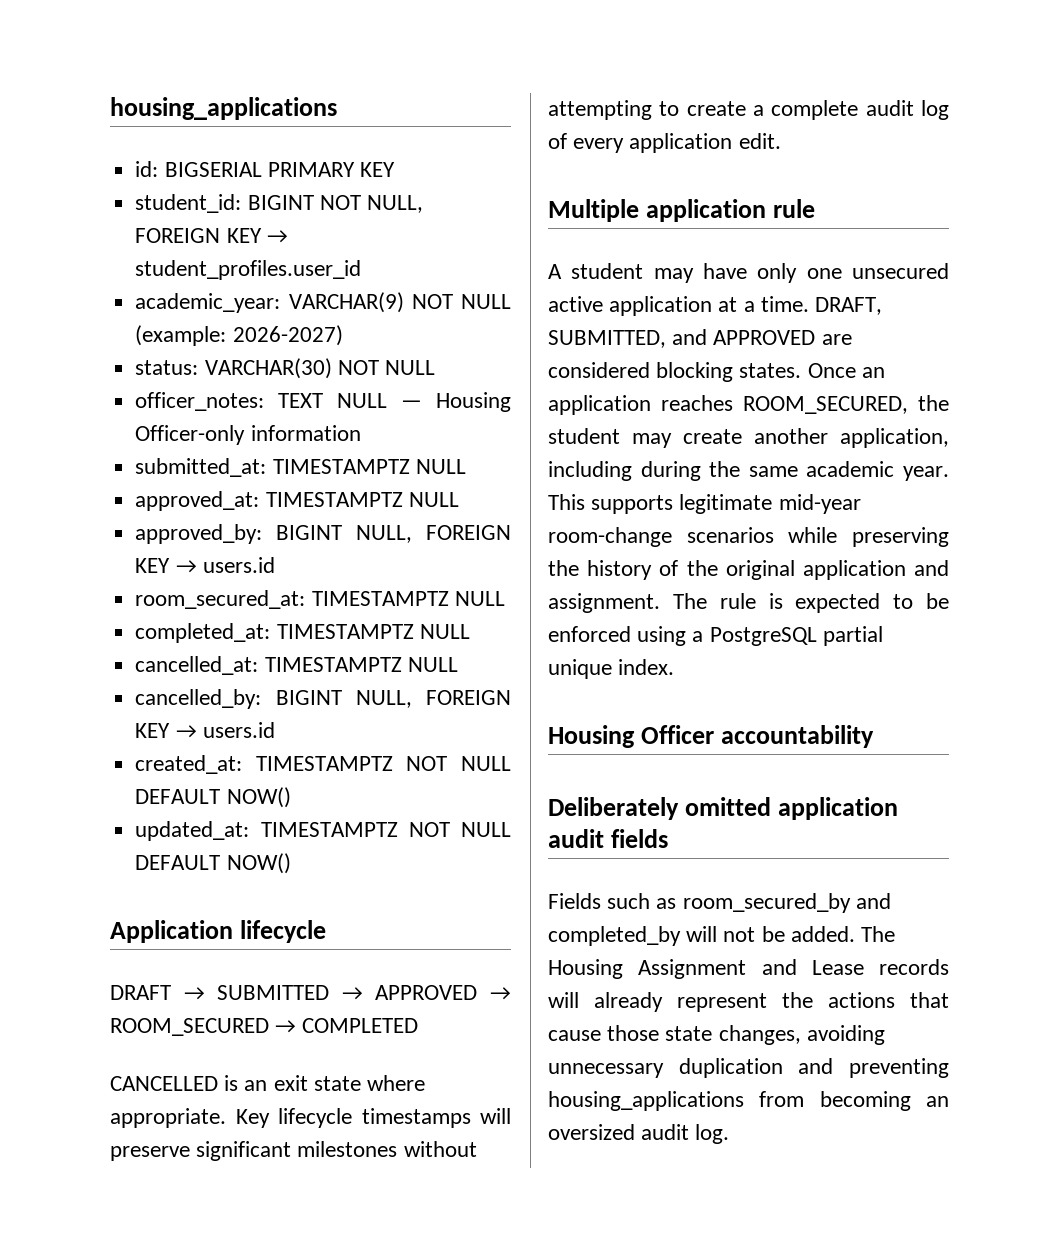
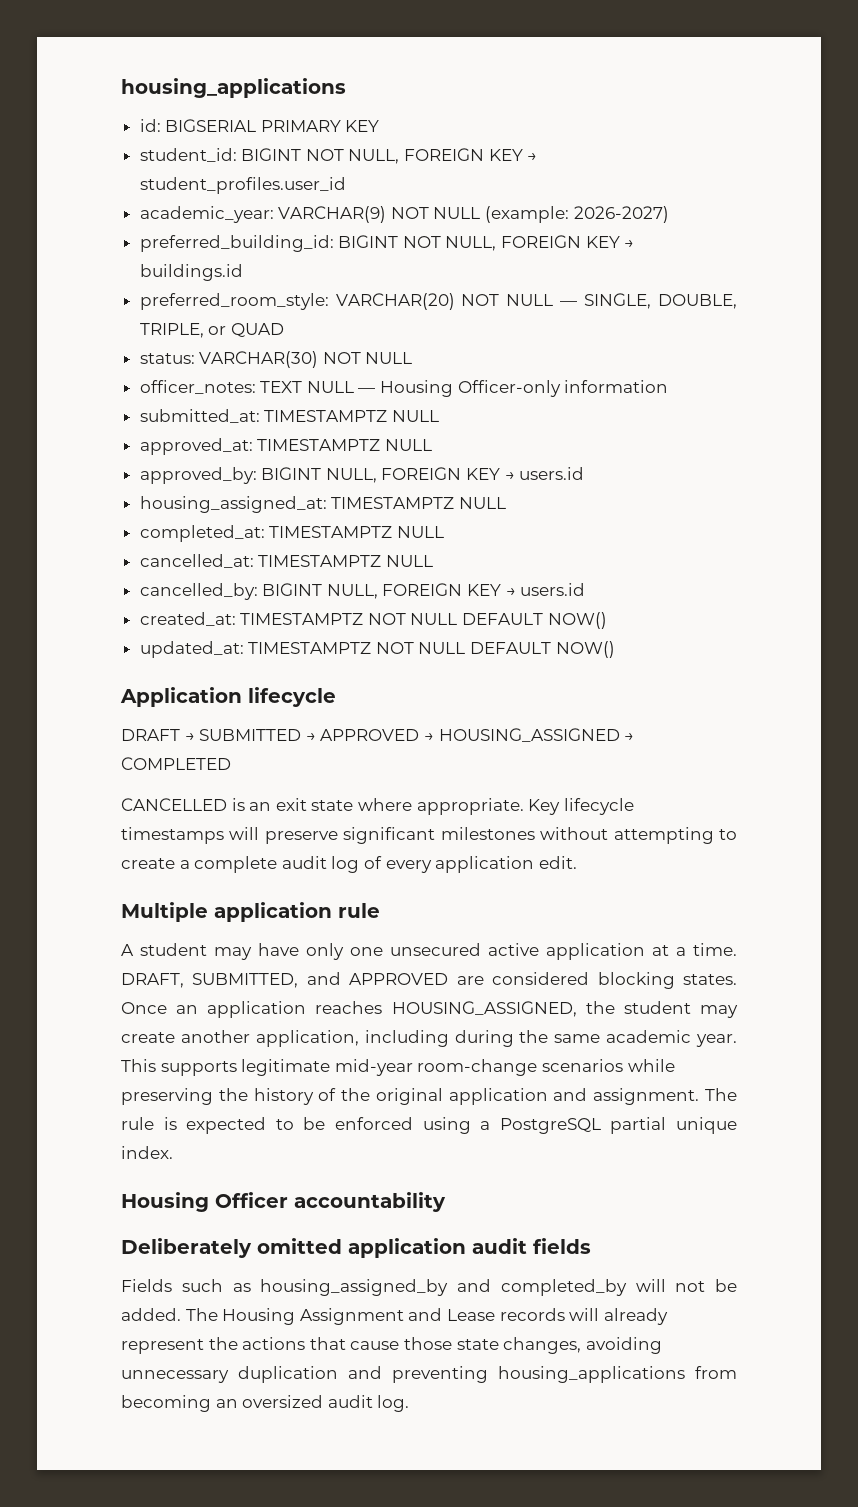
(343, 335) none -> [139,235,635,252] [139,264,243,281] [139,293,737,310] [139,323,284,338] // preferred_building_id: BIGINT NOT NULL, FOREIGN KEY → buildings.id // preferred_room_style: VARCHAR(20) NOT NULL — SINGLE, DOUBLE, TRIPLE, or QUAD
[135,590,306,609] room_secured_at: -> [139,496,327,513] housing_assigned_at:
[110,1018,269,1036] ROOM_SECURED -> [438,728,620,742] HOUSING_ASSIGNED
[743,396,908,414] ROOM_SECURED, -> [391,1001,577,1017] HOUSING_ASSIGNED,
[682,893,851,913] room_secured_by -> [260,1279,449,1296] housing_assigned_by

